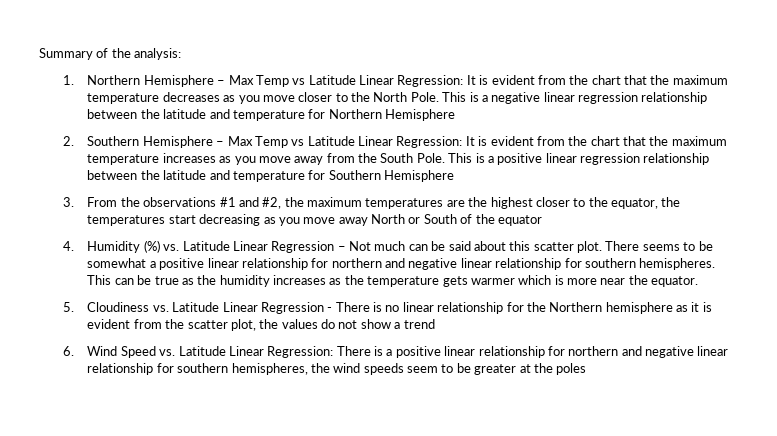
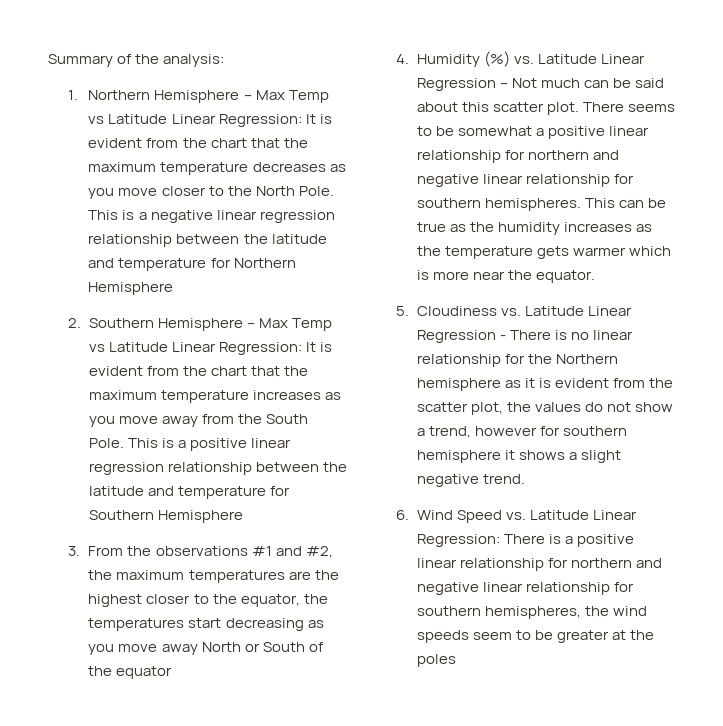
[403,319,435,329] trend -> [428,426,627,438] [416,450,621,463] [416,474,525,487] trend, however for southern hemisphere it shows a slight negative trend.

